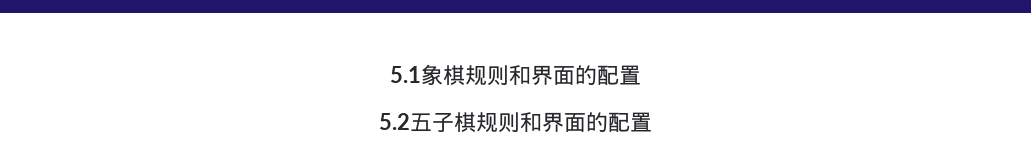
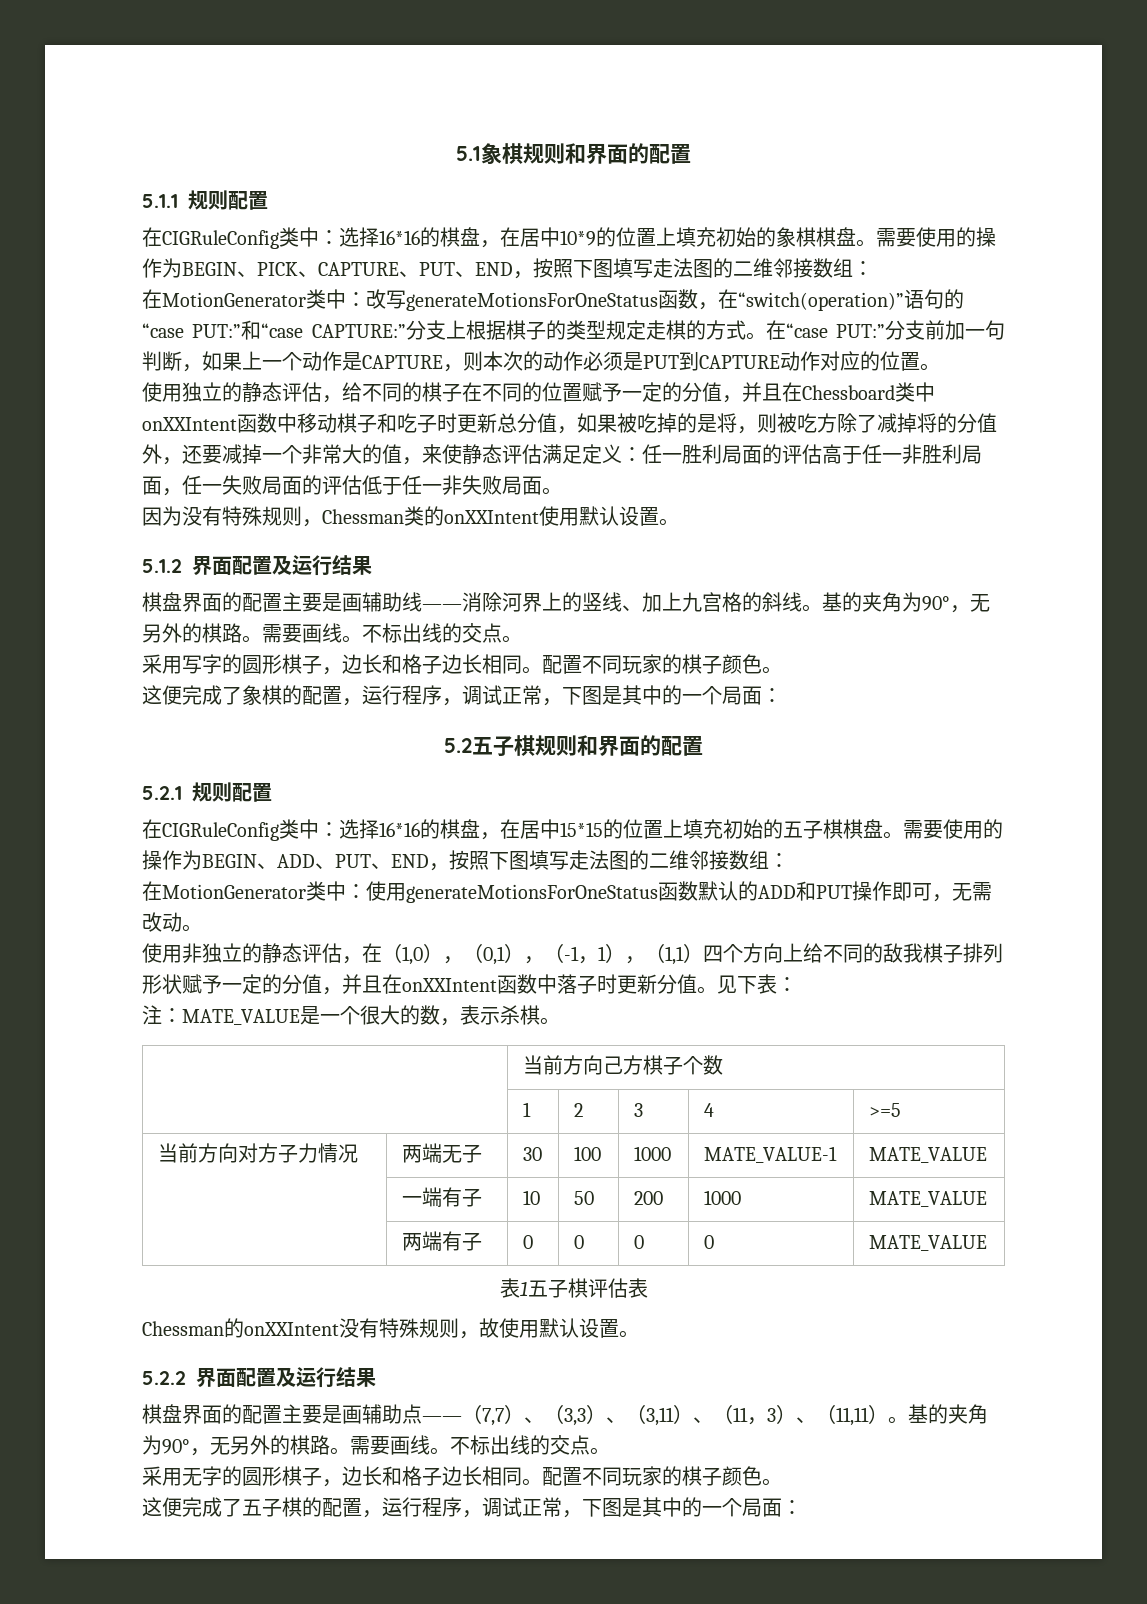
(641, 75) none -> [142,190,268,210] [142,227,996,249] [142,258,873,279] [142,289,964,311] [142,320,1005,340] [142,351,940,372] [142,382,935,403] [142,413,997,434] [142,444,982,465] [142,475,562,496] [142,506,679,527] [142,555,372,576] [142,592,990,613] [142,623,522,643] [142,654,782,675] [142,685,782,706] // 5.1.1规则配置 // 在CIGRuleConfig类中：选择16*16的棋盘，在居中10*9的位置上填充初始的象棋棋盘。需要使用的操作为BEGIN、PICK、CAPTURE、PUT、END，按照下图填写走法图的二维邻接数组： // 在MotionGenerator类中：改写generateMotionsForOneStatus函数，在“switch(operation)”语句的“case PUT:”和“case CAPTURE:”分支上根据棋子的类型规定走棋的方式。在“case PUT:”分支前加一句判断，如果上一个动作是CAPTURE，则本次的动作必须是PUT到CAPTURE动作对应的位置。 // 使用独立的静态评估，给不同的棋子在不同的位置赋予一定的分值，并且在Chessboard类中onXXIntent函数中移动棋子和吃子时更新总分值，如果被吃掉的是将，则被吃方除了减掉将的分值外，还要减掉一个非常大的值，来使静态评估满足定义：任一胜利局面的评估高于任一非胜利局面，任一失败局面的评估低于任一非失败局面。 // 因为没有特殊规则，Chessman类的onXXIntent使用默认设置。 // 5.1.2界面配置及运行结果 // 棋盘界面的配置主要是画辅助线——消除河界上的竖线、加上九宫格的斜线。基的夹角为90°，无另外的棋路。需要画线。不标出线的交点。 // 采用写字的圆形棋子，边长和格子边长相同。配置不同玩家的棋子颜色。 // 这便完成了象棋的配置，运行程序，调试正常，下图是其中的一个局面：
(652, 122) none -> [142,782,272,802] [142,819,1003,841] [142,850,789,871] [142,881,992,903] [142,912,202,932] [142,943,1003,965] [142,974,797,995] [142,1005,560,1026] [522,1055,723,1075] [522,1102,531,1117] [573,1103,583,1117] [633,1103,643,1117] [703,1103,714,1117] [868,1103,901,1117] [157,1143,358,1163] [401,1143,482,1163] [522,1147,542,1161] [573,1146,601,1161] [633,1146,671,1161] [703,1146,837,1163] [868,1147,987,1163] [401,1187,482,1207] [522,1190,540,1205] [573,1191,594,1205] [633,1191,663,1205] [703,1190,741,1205] [868,1191,987,1207] [401,1231,482,1251] [522,1235,533,1249] [573,1235,584,1249] [633,1235,644,1249] [703,1235,714,1249] [868,1235,987,1251] [499,1278,648,1298] [142,1318,639,1339] [142,1367,376,1388] [142,1404,988,1426] [142,1435,610,1456] [142,1466,782,1487] [142,1497,802,1518] // 5.2.1规则配置 // 在CIGRuleConfig类中：选择16*16的棋盘，在居中15*15的位置上填充初始的五子棋棋盘。需要使用的操作为BEGIN、ADD、PUT、END，按照下图填写走法图的二维邻接数组： // 在MotionGenerator类中：使用generateMotionsForOneStatus函数默认的ADD和PUT操作即可，无需改动。 // 使用非独立的静态评估，在（1,0），（0,1），（-1，1），（1,1）四个方向上给不同的敌我棋子排列形状赋予一定的分值，并且在onXXIntent函数中落子时更新分值。见下表： // 注：MATE_VALUE是一个很大的数，表示杀棋。 // | 当前方向己方棋子个数 // | 1 | 2 | 3 | 4 | >=5 // 当前方向对方子力情况 | 两端无子 | 30 | 100 | 1000 | MATE_VALUE-1 | MATE_VALUE // | 一端有子 | 10 | 50 | 200 | 1000 | MATE_VALUE // | 两端有子 | 0 | 0 | 0 | 0 | MATE_VALUE // 表1五子棋评估表 // Chessman的onXXIntent没有特殊规则，故使用默认设置。 // 5.2.2界面配置及运行结果 // 棋盘界面的配置主要是画辅助点——（7,7）、（3,3）、（3,11）、（11，3）、（11,11）。基的夹角为90°，无另外的棋路。需要画线。不标出线的交点。 // 采用无字的圆形棋子，边长和格子边长相同。配置不同玩家的棋子颜色。 // 这便完成了五子棋的配置，运行程序，调试正常，下图是其中的一个局面：

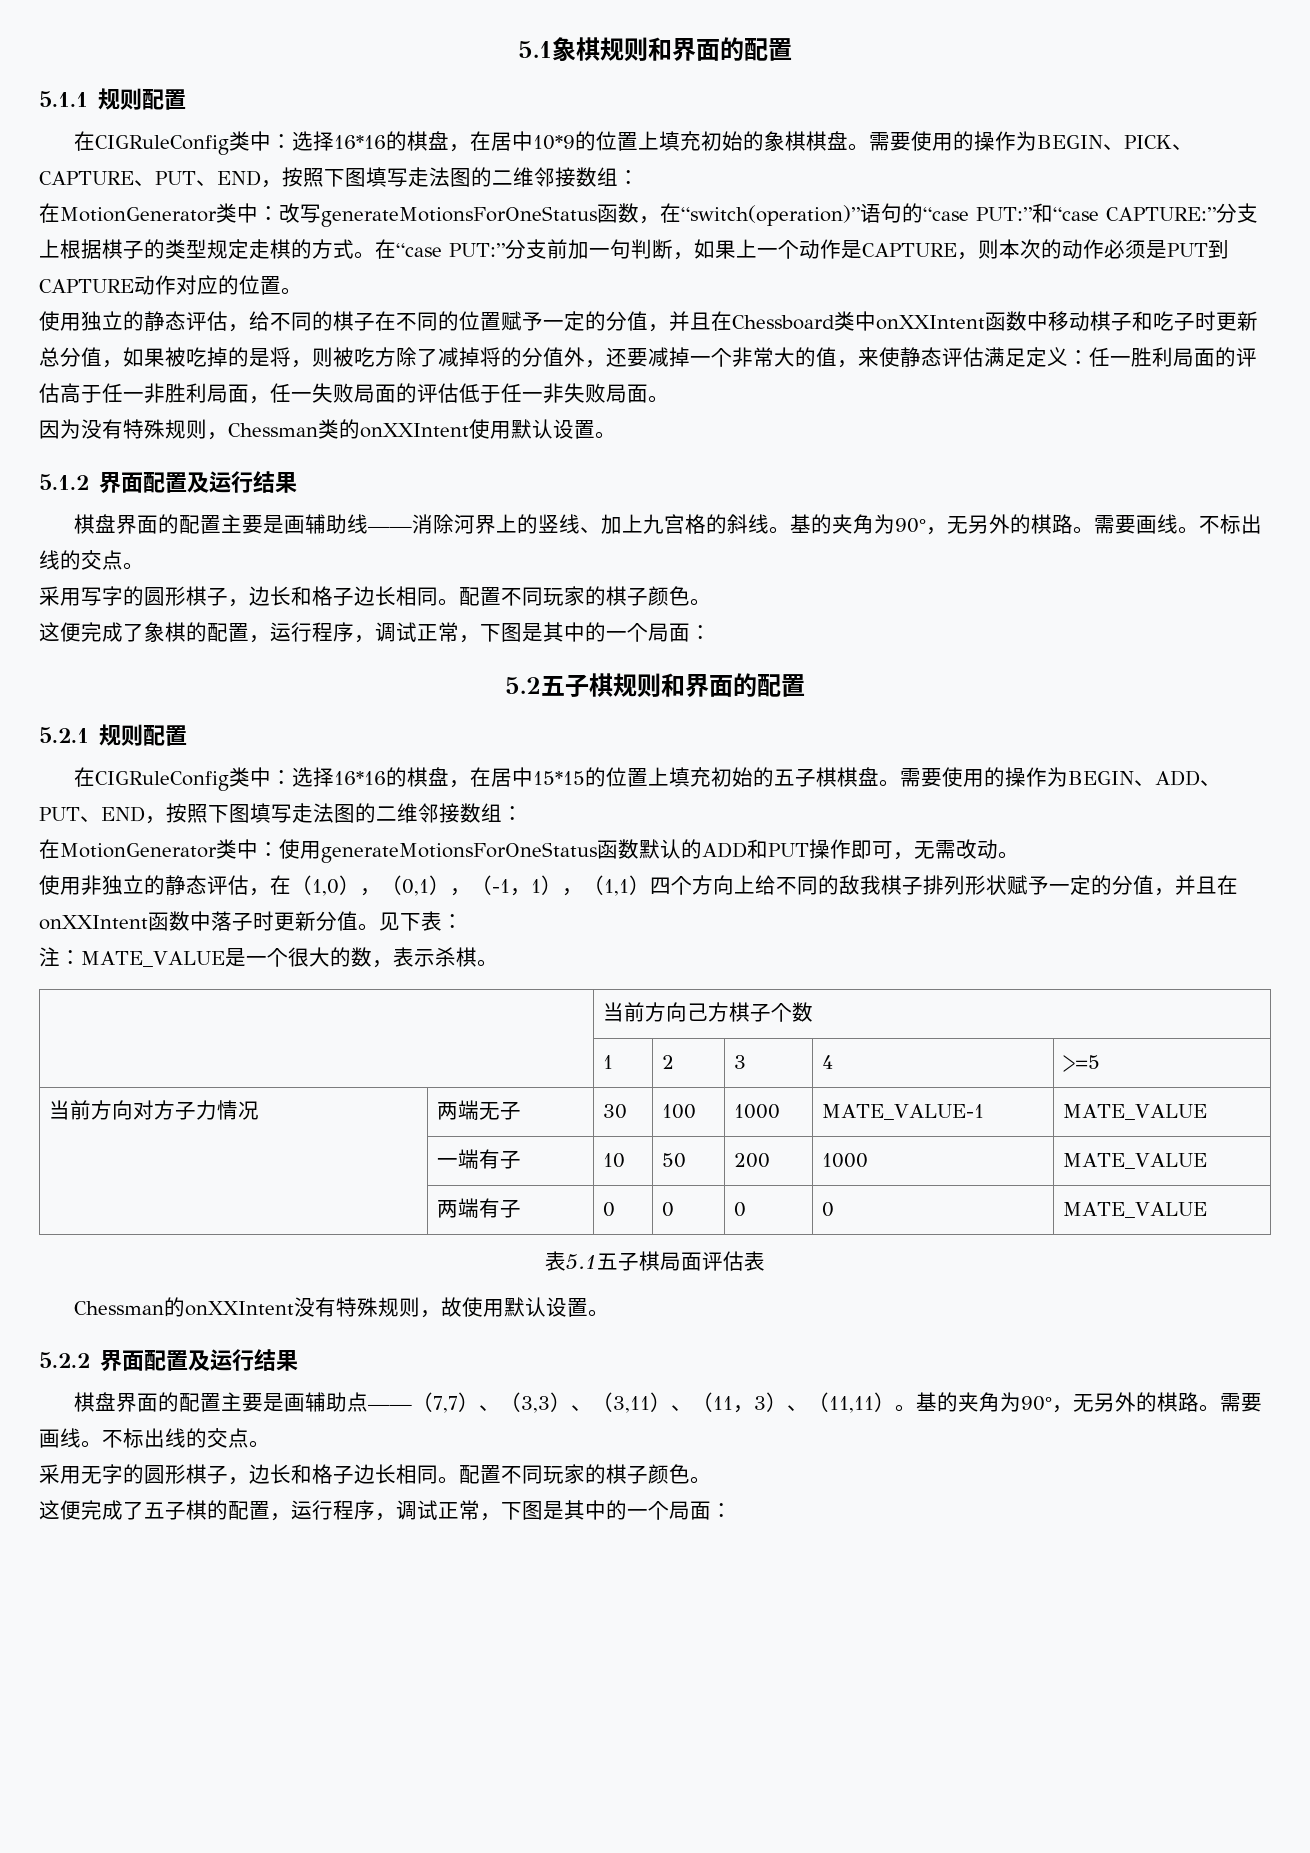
[519,1278,588,1298] 1五子棋 -> [566,1251,702,1271] 5.1五子棋局面

